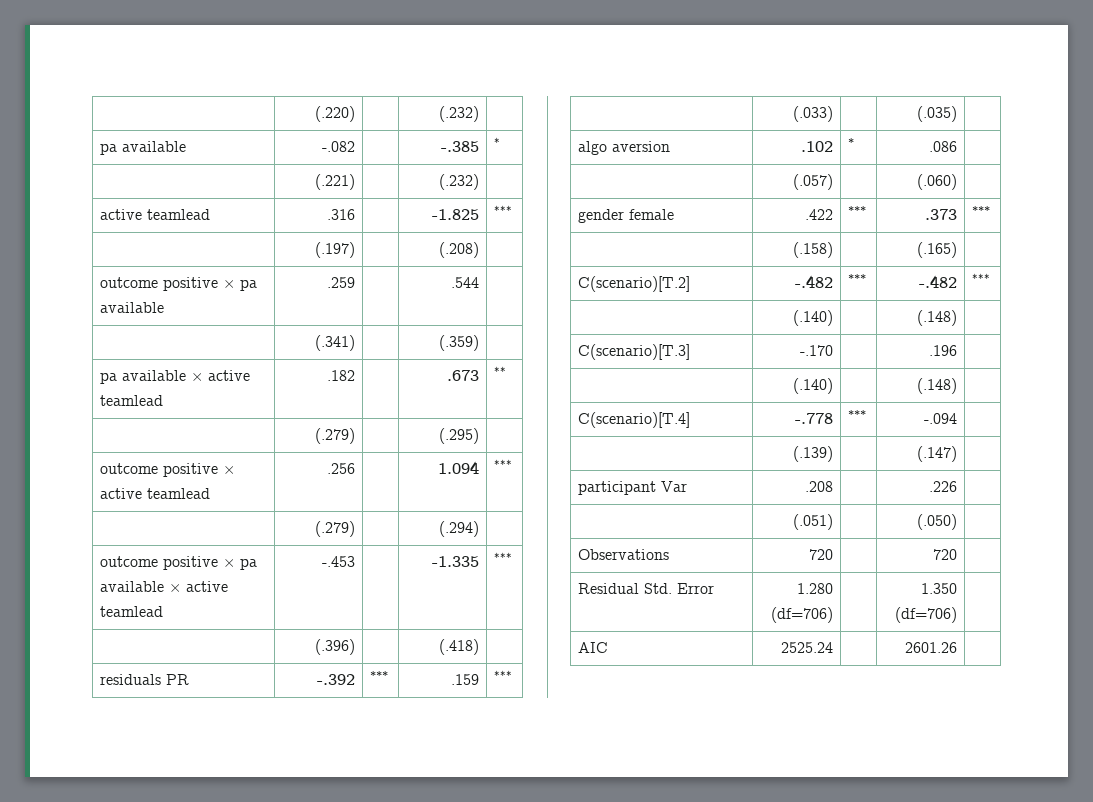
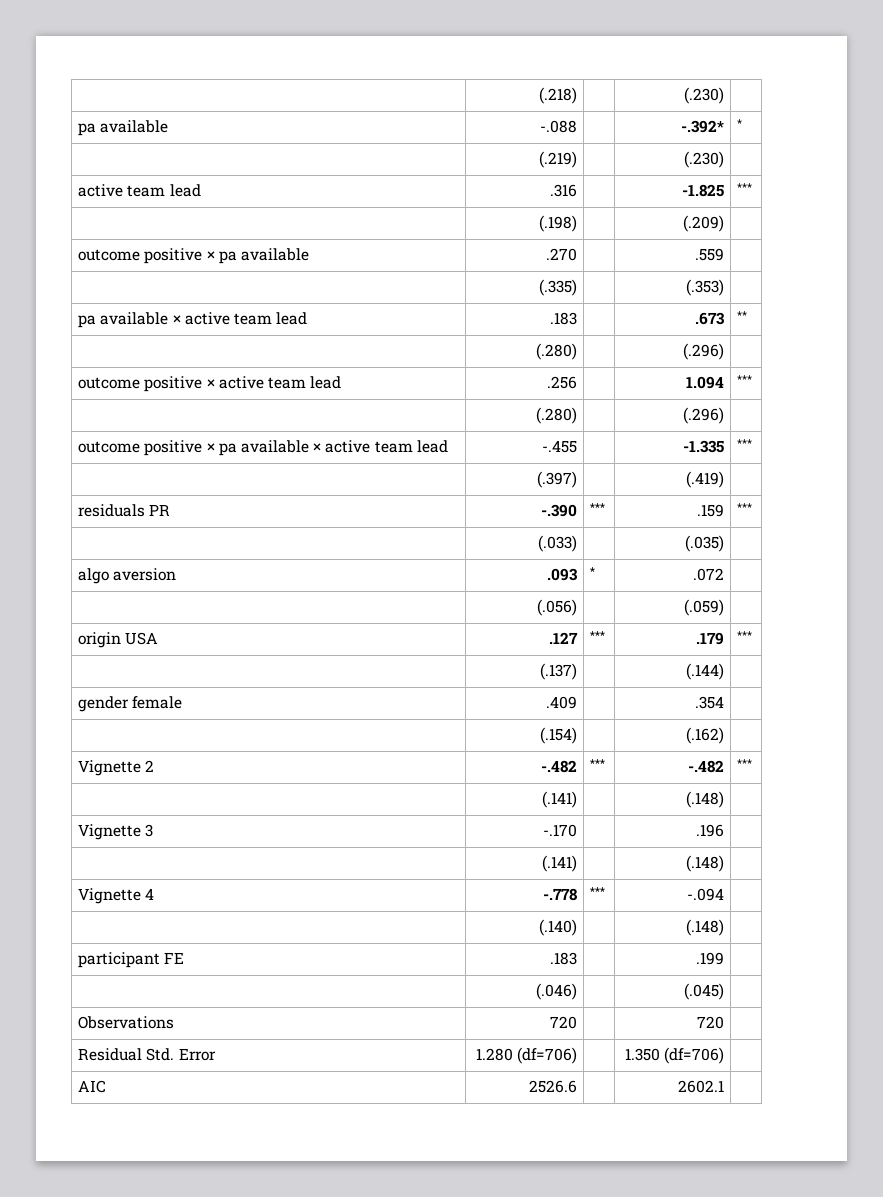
[314,106,355,122] [438,106,479,122] [100,141,187,155] [321,141,355,152] [440,141,479,152] | (.220) | | (.232) | // pa available | -.082 | | -.385 -> [538,87,577,104] [683,87,724,104] [78,120,169,136] [539,120,577,133] [680,120,724,133] | (.218) | | (.230) | // pa available | -.088 | | -.392*
[314,174,355,190] [438,174,479,190] [100,209,211,220] (.221) | | (.232) | // active teamlead -> [538,151,577,168] [683,151,724,168] [78,184,201,197] (.219) | | (.230) | // active team lead
[314,242,355,258] [438,242,479,258] (.197) | | (.208) -> [538,215,577,232] [682,215,724,232] (.198) | | (.209)
[326,277,355,288] [450,277,479,288] [314,335,355,351] [438,335,479,351] [100,370,251,384] [100,395,164,406] [326,370,355,381] .259 | | .544 | // | (.341) | | (.359) | // pa available × active teamlead | .182 -> [545,248,577,261] [694,248,724,261] [538,279,577,296] [685,279,724,296] [78,312,308,328] [549,312,577,325] .270 | | .559 | // | (.335) | | (.353) | // pa available × active team lead | .183
[314,428,355,444] [438,428,479,444] (.279) | | (.295) -> [535,343,577,360] [682,343,724,360] (.280) | | (.296)
[147,488,211,499] teamlead -> [268,376,342,389] team lead
[314,521,355,537] [438,521,479,537] (.279) | | (.294) -> [535,407,577,424] [682,407,724,424] (.280) | | (.296)
[100,606,164,617] [321,556,355,567] teamlead | -.453 -> [374,440,448,453] [541,440,577,453] team lead | -.455
[314,639,355,655] [438,639,479,655] (.396) | | (.418) -> [536,471,577,488] [685,471,724,488] (.397) | | (.419)
[316,674,355,685] -.392 -> [540,504,577,517] -.390
[800,141,833,152] .102 -> [546,568,578,581] .093
[928,141,957,152] [792,174,833,190] [916,174,957,190] [578,209,675,223] [804,209,833,220] [848,206,867,214] [924,209,957,220] [972,206,991,214] [792,242,833,258] [916,242,957,258] [578,276,691,292] .086 | // | (.057) | | (.060) | // gender female | .422 | *** | .373 | *** // | (.158) | | (.165) | // C(scenario)[T.2] -> [692,568,724,581] [536,599,577,616] [683,599,724,616] [78,632,159,648] [548,632,578,644] [590,631,606,639] [695,632,724,645] [737,631,753,639] [539,663,577,680] [685,663,724,680] [78,696,183,712] [545,696,577,709] [694,696,724,709] [539,727,577,744] [685,727,724,744] [78,760,155,776] .072 | // | (.056) | | (.059) | // origin USA | .127 | *** | .179 | *** // | (.137) | | (.144) | // gender female | .409 | | .354 | // | (.154) | | (.162) | // Vignette 2
[792,310,833,326] [916,310,957,326] [578,344,691,360] (.140) | | (.148) | // C(scenario)[T.3] -> [541,791,577,808] [685,791,724,808] [78,824,154,840] (.141) | | (.148) | // Vignette 3
[792,378,833,394] [916,378,957,394] [578,412,691,428] [794,413,833,424] [848,410,867,418] [923,413,957,424] [792,446,833,462] [916,446,957,462] [578,481,688,495] [804,481,833,492] [928,481,957,492] [792,514,833,530] [916,514,957,530] (.140) | | (.148) | // C(scenario)[T.4] | -.778 | *** | -.094 | // | (.139) | | (.147) | // participant Var | .208 | | .226 | // | (.051) | | (.050) -> [541,855,577,872] [685,855,724,872] [78,888,155,904] [542,888,577,901] [590,887,606,895] [686,888,724,901] [538,919,577,936] [685,919,724,936] [78,952,185,968] [549,952,577,965] [695,952,724,965] [535,983,577,1000] [683,983,724,1000] (.141) | | (.148) | // Vignette 4 | -.778 | *** | -.094 | // | (.140) | | (.148) | // participant FE | .183 | | .199 | // | (.046) | | (.045)
[780,642,833,653] [904,642,957,653] 2525.24 | | 2601.26 -> [528,1080,577,1093] [677,1080,724,1093] 2526.6 | | 2602.1

